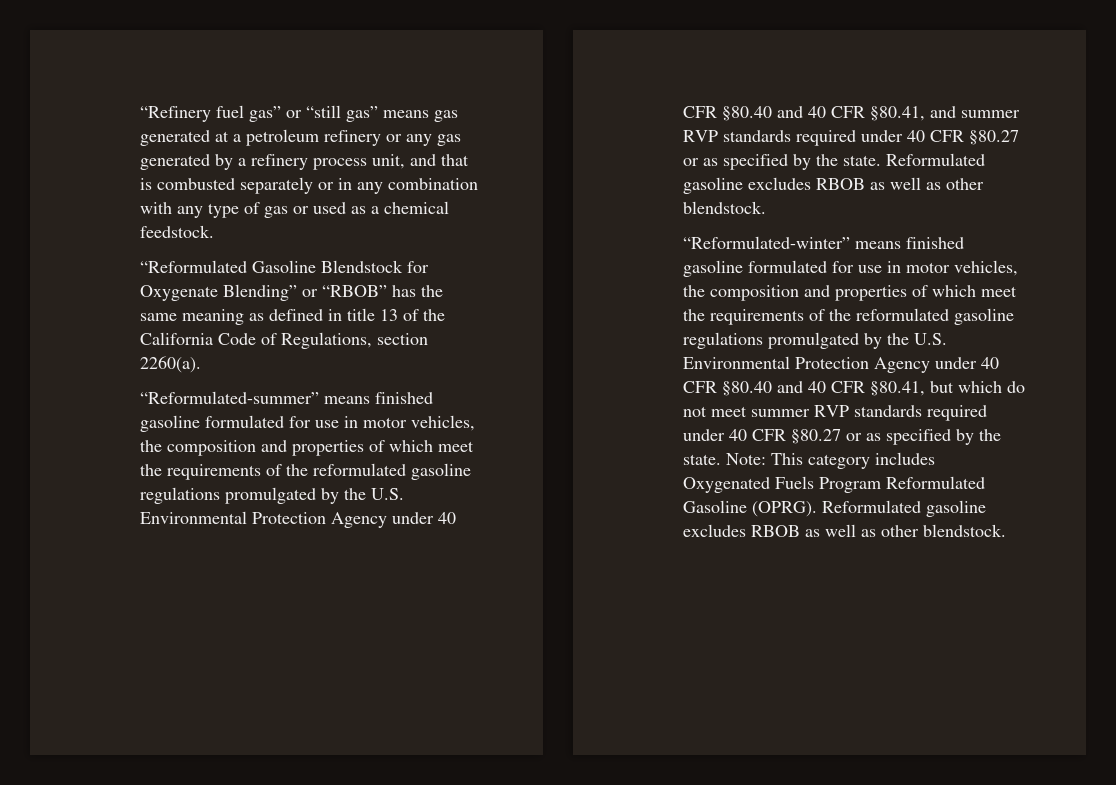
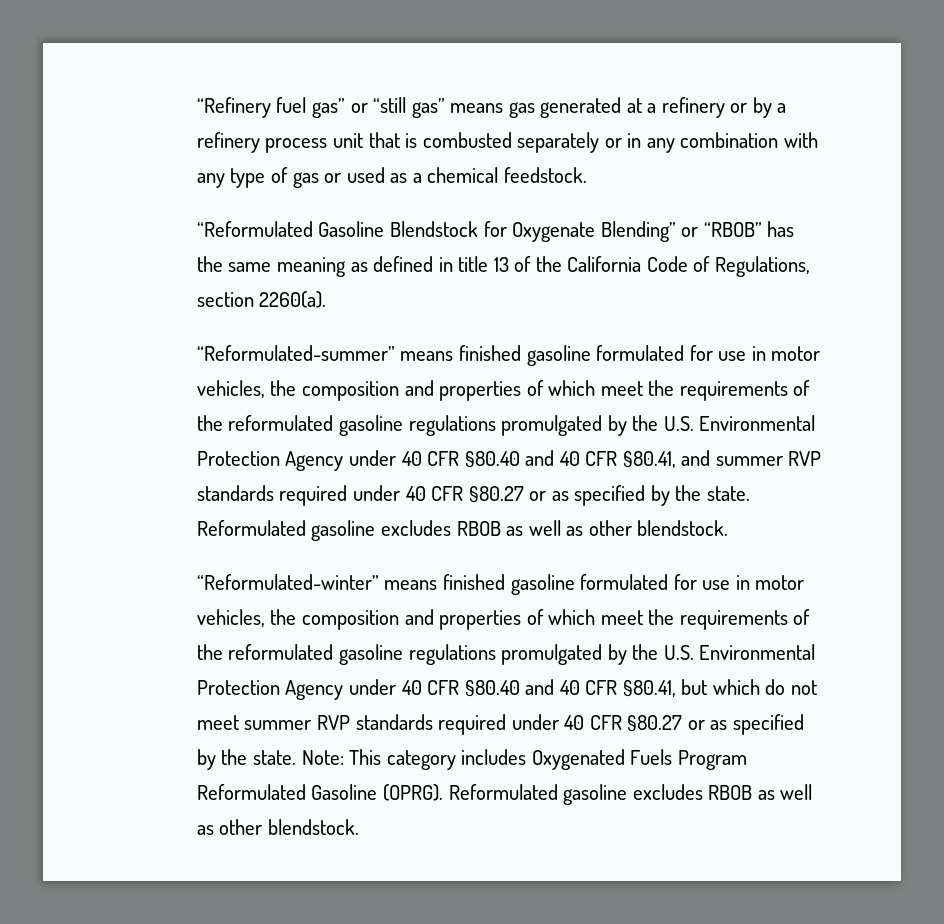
[245,129,319,146] petroleum -> (657, 108) none
[405,134,461,146] [139,154,210,170] any gas generated -> (748, 108) none
[371,154,436,169] unit, and -> [332,133,363,148] unit

